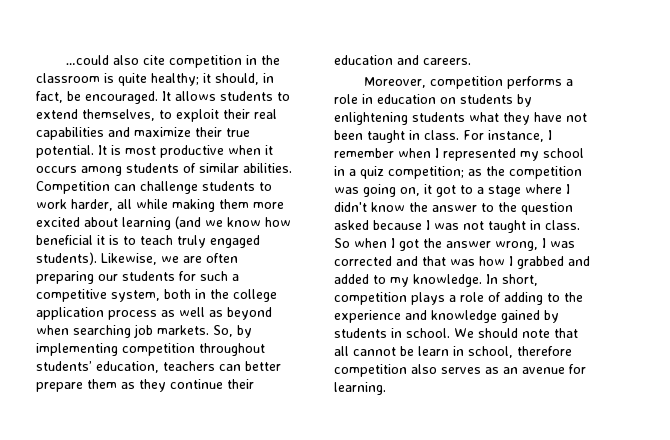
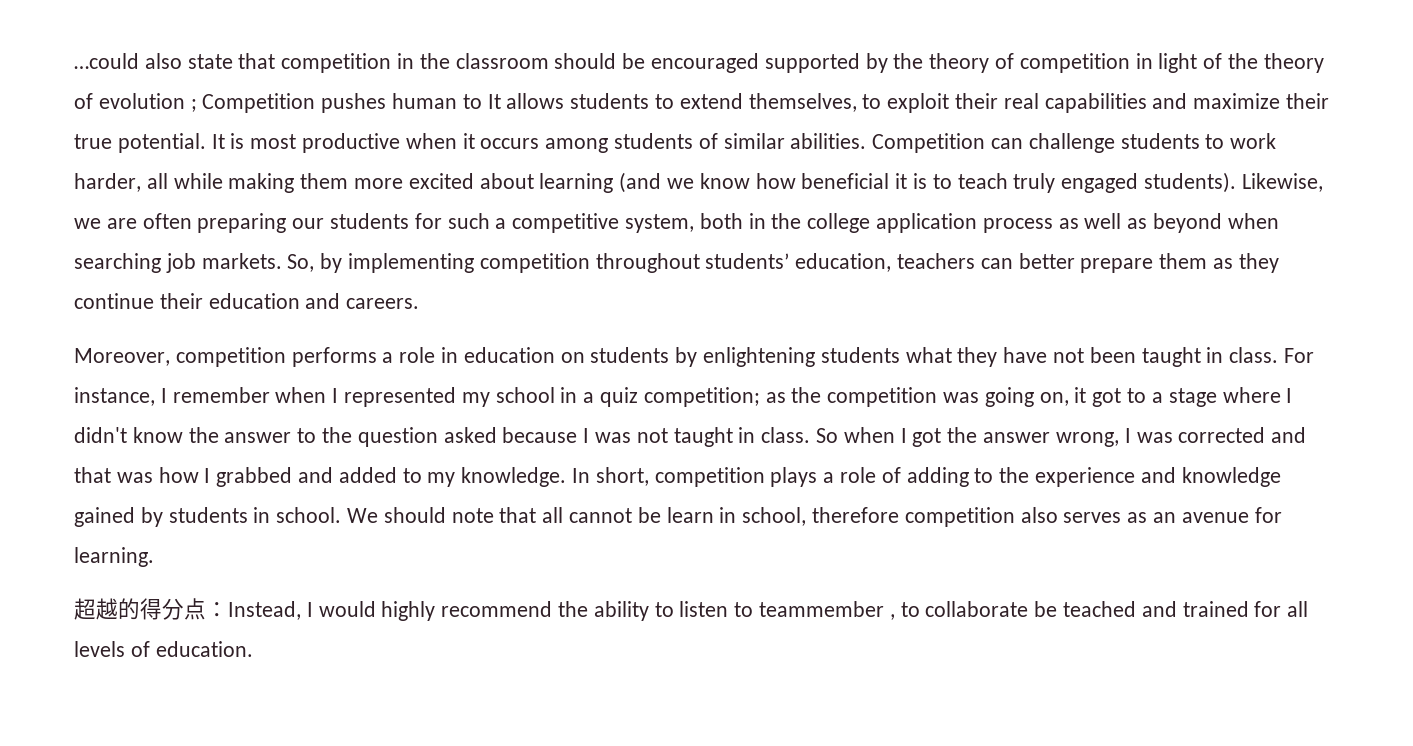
[143,55,166,65] cite -> [187,53,276,69] state that
[104,73,274,86] [36,91,158,104] is quite healthy; it should, in fact, be encouraged. -> [554,53,1324,73] [74,93,482,113] should be encouraged supported by the theory of competition in light of the theory of evolution ; Competition pushes human to
(386, 388) none -> [74,598,1309,621] [74,641,253,657] // 超越的得分点：Instead, I would highly recommend the ability to listen to teammember , to collaborate be teached and trained for all levels of education.

